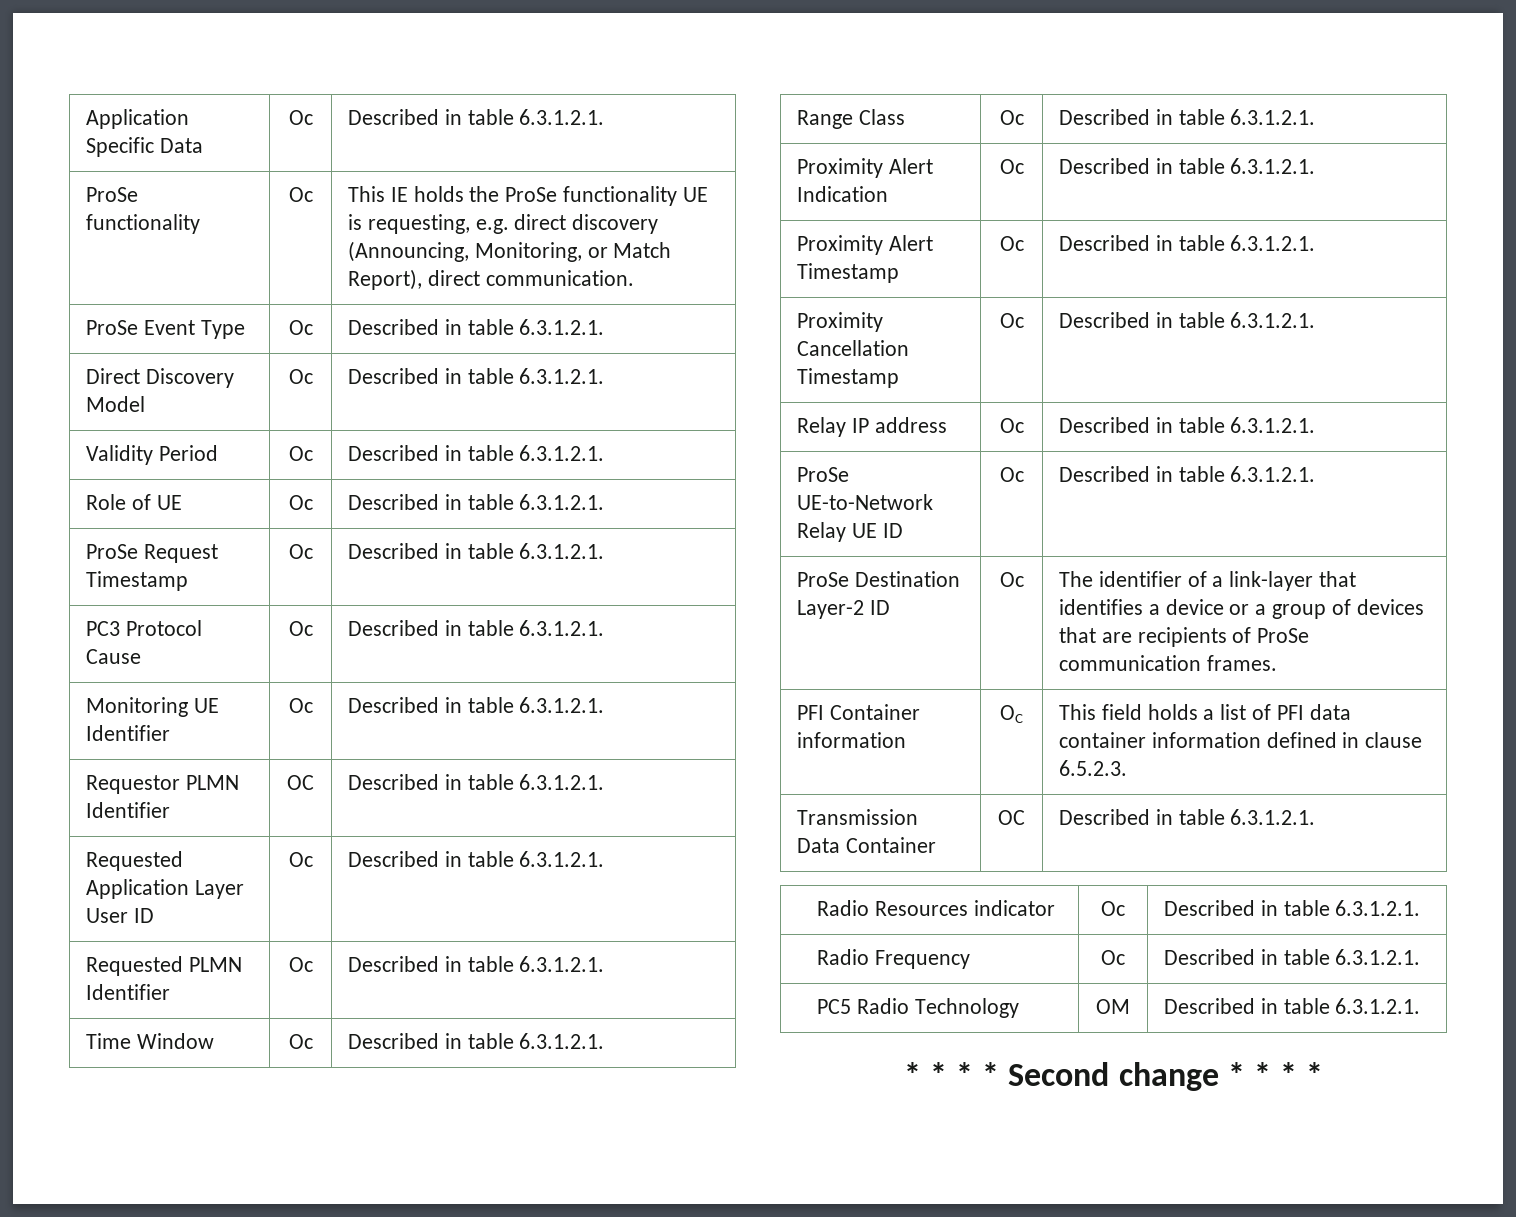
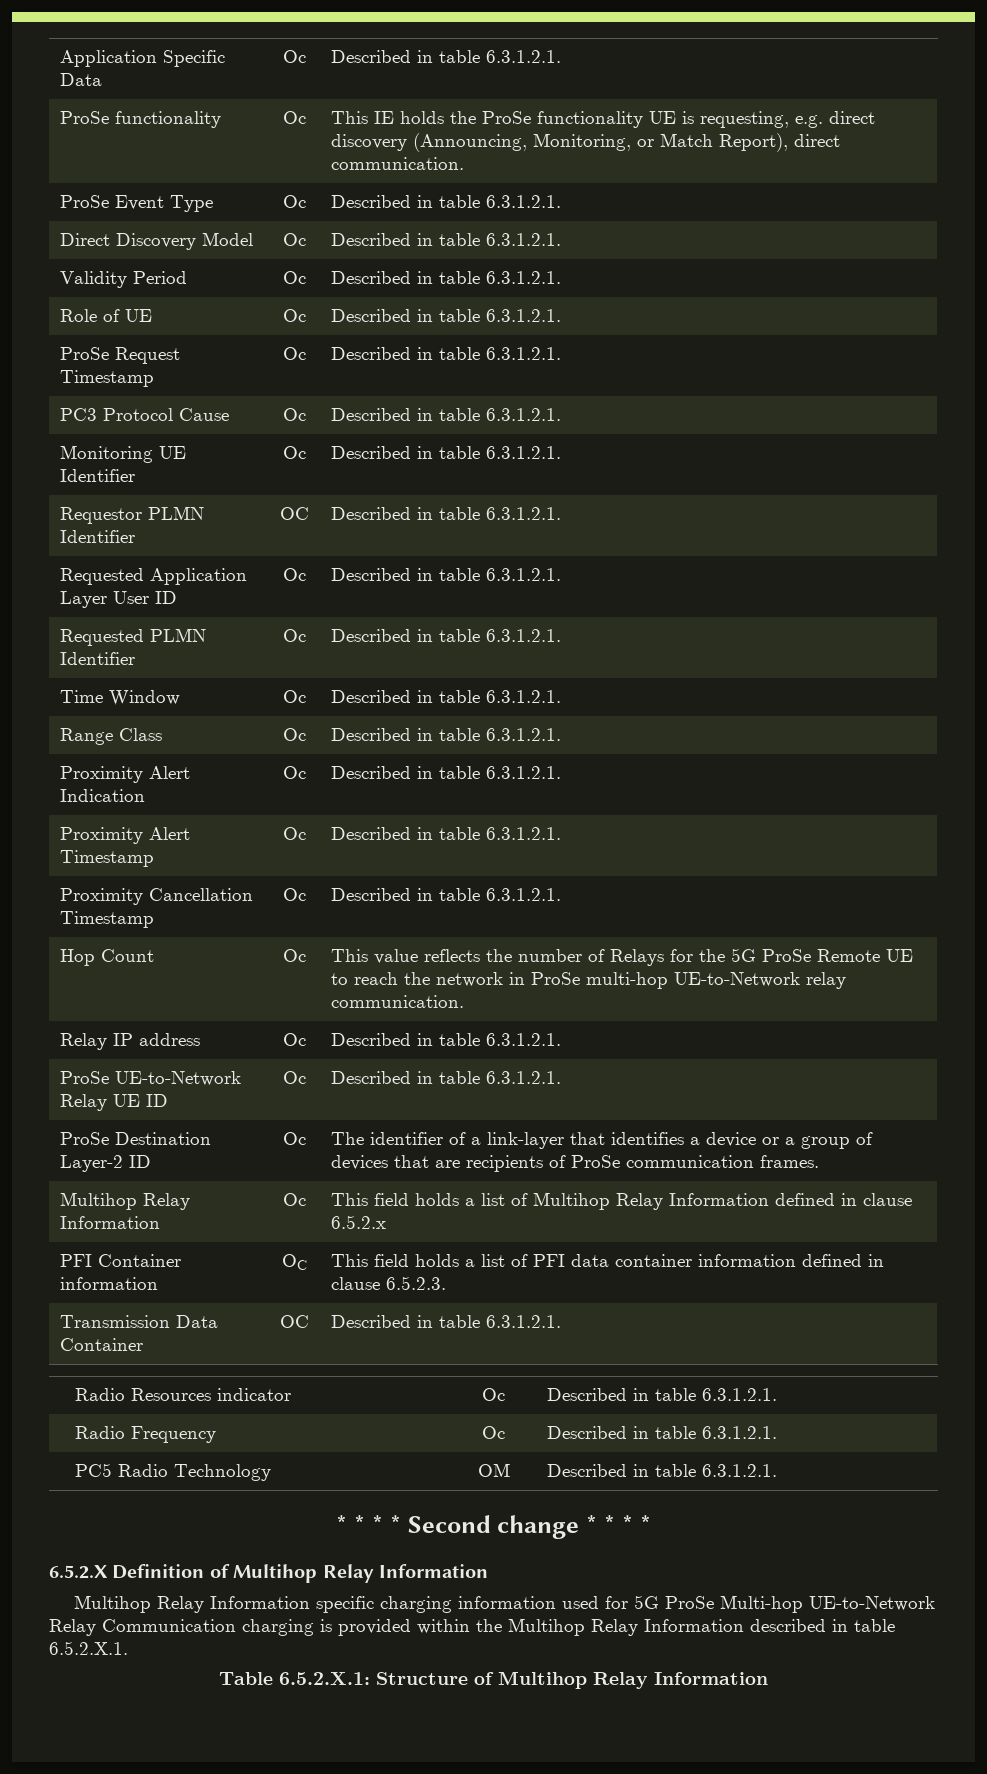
(1316, 320) none -> [59,949,154,966] [283,949,306,962] [330,948,913,966] [330,972,846,989] [330,995,464,1008] // Hop Count | Oc | This value reflects the number of Relays for the 5G ProSe Remote UE to reach the network in ProSe multi-hop UE-to-Network relay communication.
(1277, 663) none -> [59,1192,190,1210] [59,1216,160,1229] [283,1193,306,1206] [330,1192,912,1210] [330,1215,386,1229] // Multihop Relay Information | Oc | This field holds a list of Multihop Relay Information defined in clause 6.5.2.x
(1323, 1074) none -> [49,1564,488,1583] [73,1595,935,1613] [49,1618,895,1636] [49,1641,128,1655] [219,1671,768,1689] // 6.5.2.X Definition of Multihop Relay Information // Multihop Relay Information specific charging information used for 5G ProSe Multi-hop UE-to-Network Relay Communication charging is provided within the Multihop Relay Information described in table 6.5.2.X.1. // Table 6.5.2.X.1: Structure of Multihop Relay Information

